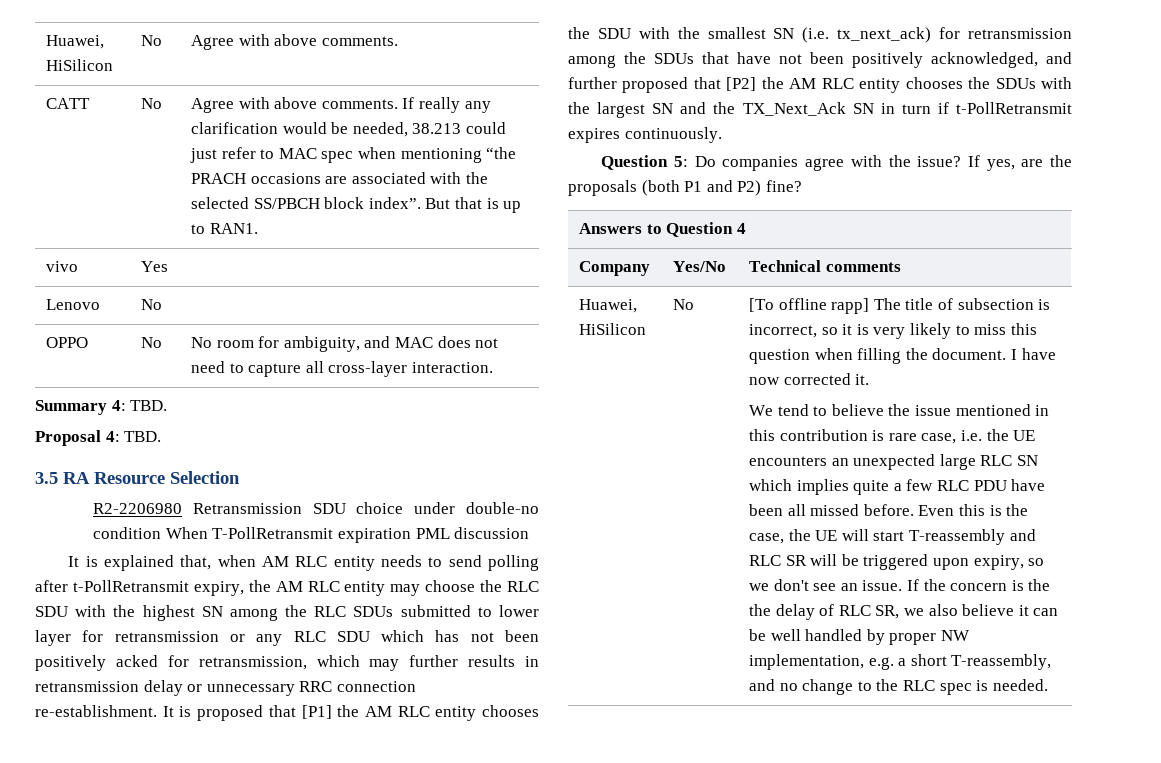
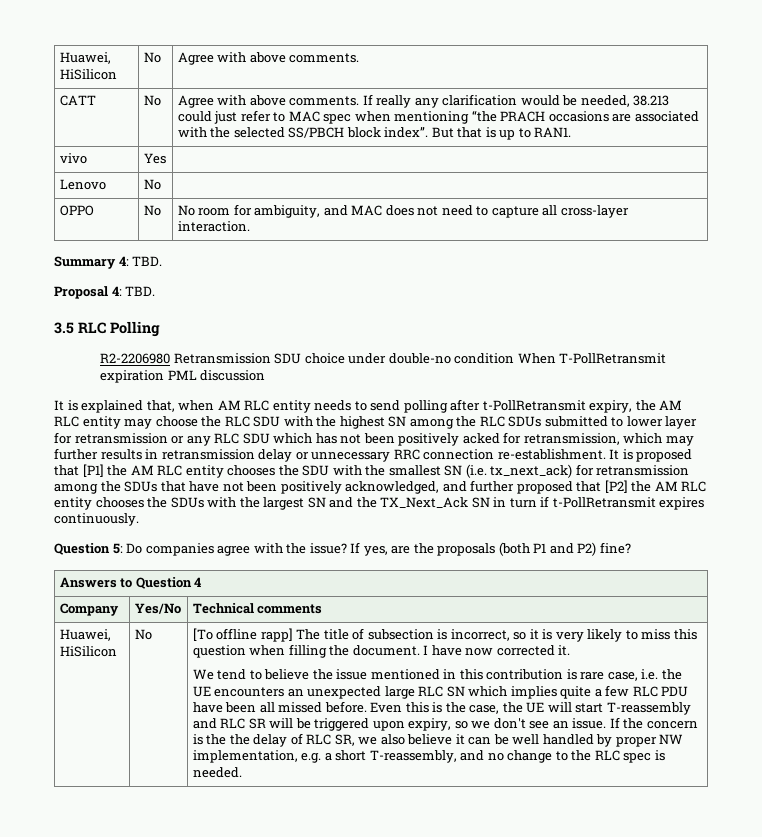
[63,471,240,484] RA Resource Selection -> [78,321,160,337] RLC Polling

